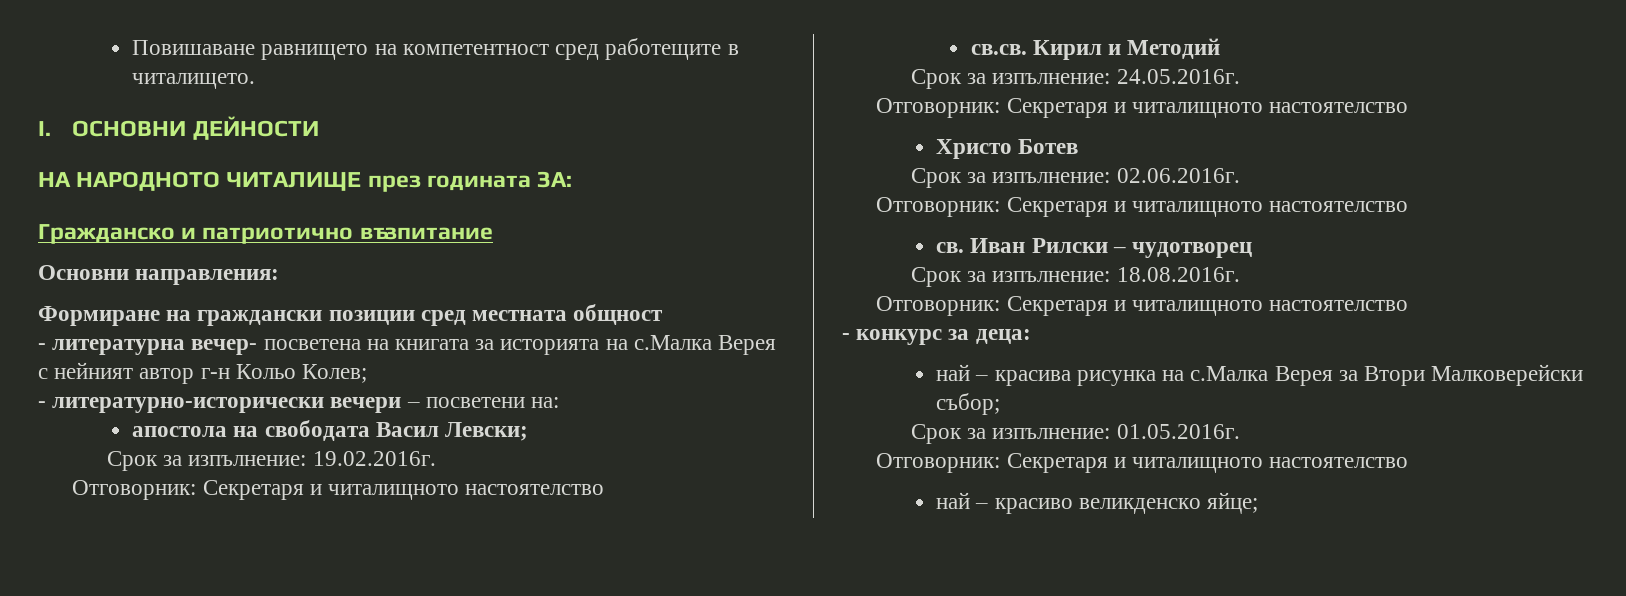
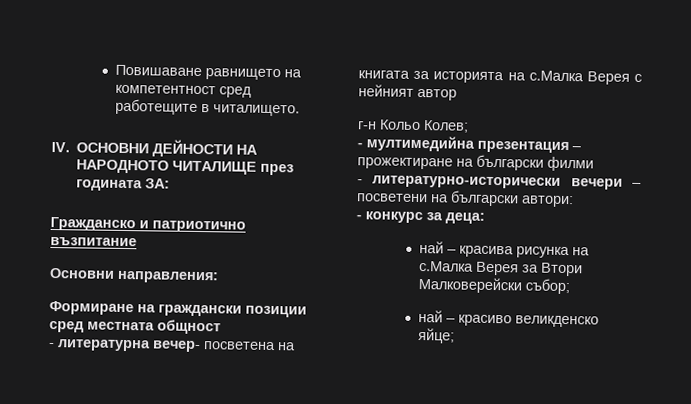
[38,121,51,136] I. -> [51,141,70,153] IV.
(319, 128) // -> (234, 148) none
(195, 376) none -> (457, 94) //
(368, 373) none -> [357,135,582,154] [357,154,594,172] // - мултимедийна презентация – прожектиране на български филми
[531,397,560,408] [132,420,529,441] [106,451,436,471] [72,480,605,500] [970,38,1221,60] [910,69,1240,89] [876,98,1409,118] [936,139,1079,159] [910,168,1240,188] [876,197,1409,217] [936,238,1253,258] [910,267,1240,287] [876,296,1409,316] на: // апостола на свободата Васил Левски; // Срок за изпълнение: 19.02.2016г. // Отговорник: Секретаря и читалищното настоятелство // св.св. Кирил и Методий // Срок за изпълнение: 24.05.2016г. // Отговорник: Секретаря и читалищното настоятелство // Христо Ботев // Срок за изпълнение: 02.06.2016г. // Отговорник: Секретаря и читалищното настоятелство // св. Иван Рилски – чудотворец // Срок за изпълнение: 18.08.2016г. // Отговорник: Секретаря и читалищното настоятелство -> [431,190,574,208] на български автори:
[910,424,1240,444] [876,453,1409,473] // Срок за изпълнение: 01.05.2016г. // Отговорник: Секретаря и читалищното настоятелство -> (571, 286) none

